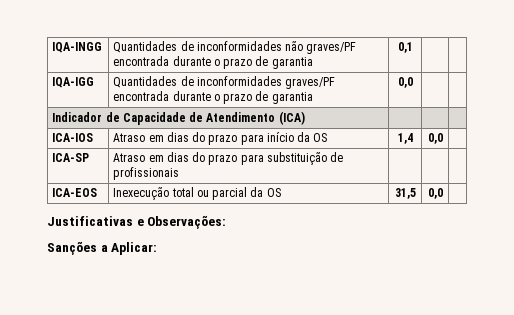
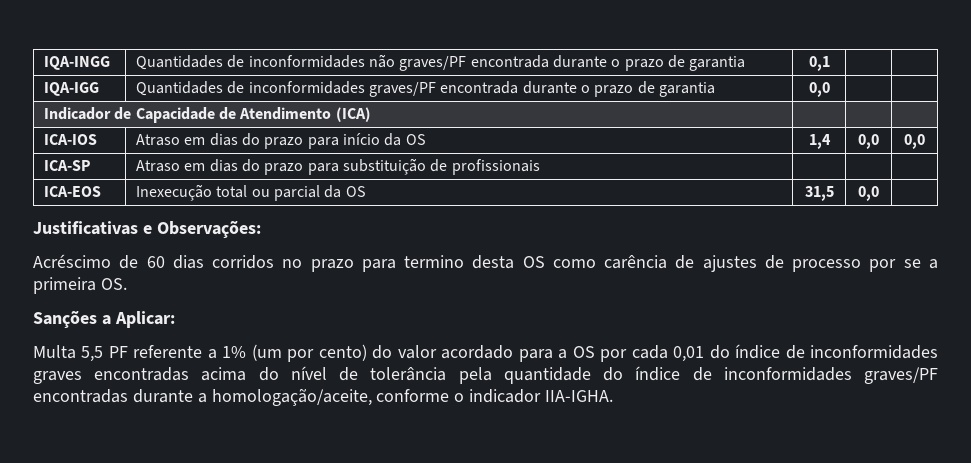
(443, 138) none -> [904,134,925,149] 0,0
[47,241,158,255] Sanções a Aplicar: -> [33,254,939,272] [33,277,127,294] [33,310,175,329] [33,344,939,362] [33,366,939,384] [33,388,614,406] Acréscimo de 60 dias corridos no prazo para termino desta OS como carência de ajustes de processo por se a primeira OS. // Sanções a Aplicar: // Multa 5,5 PF referente a 1% (um por cento) do valor acordado para a OS por cada 0,01 do índice de inconformidades graves encontradas acima do nível de tolerância pela quantidade do índice de inconformidades graves/PF encontradas durante a homologação/aceite, conforme o indicador IIA-IGHA.

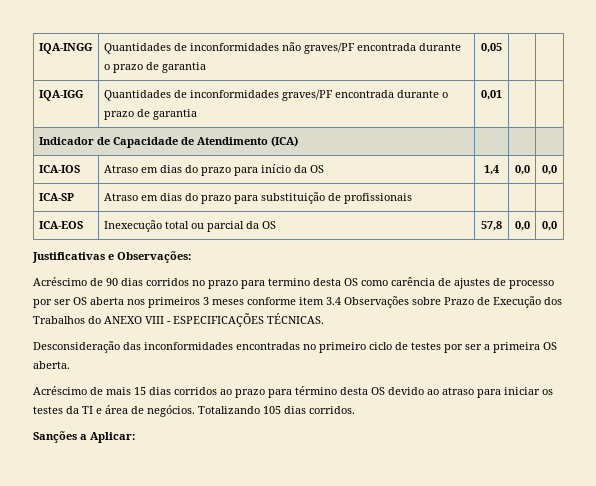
[808,56,830,71] 0,1 -> [481,43,502,53] 0,05
[808,82,830,97] 0,0 -> [481,90,502,100] 0,01
[804,186,834,201] [858,186,879,201] 31,5 | 0,0 | -> [481,221,502,231] [514,221,530,231] [542,221,557,231] 57,8 | 0,0 | 0,0
[146,256,165,268] 60 -> [106,278,118,286] 90
[903,259,939,269] [33,277,127,294] [33,310,175,329] [33,344,939,362] [33,366,939,384] [33,388,614,406] se a primeira OS. // Sanções a Aplicar: // Multa 5,5 PF referente a 1% (um por cento) do valor acordado para a OS por cada 0,01 do índice de inconformidades graves encontradas acima do nível de tolerância pela quantidade do índice de inconformidades graves/PF encontradas durante a homologação/aceite, conforme o indicador IIA-IGHA. -> [54,296,562,308] [33,313,324,327] [33,341,557,353] [33,361,70,369] [33,386,553,398] [33,405,355,417] [33,431,135,443] ser OS aberta nos primeiros 3 meses conforme item 3.4 Observações sobre Prazo de Execução dos Trabalhos do ANEXO VIII - ESPECIFICAÇÕES TÉCNICAS. // Desconsideração das inconformidades encontradas no primeiro ciclo de testes por ser a primeira OS aberta. // Acréscimo de mais 15 dias corridos ao prazo para término desta OS devido ao atraso para iniciar os testes da TI e área de negócios. Totalizando 105 dias corridos. // Sanções a Aplicar:

